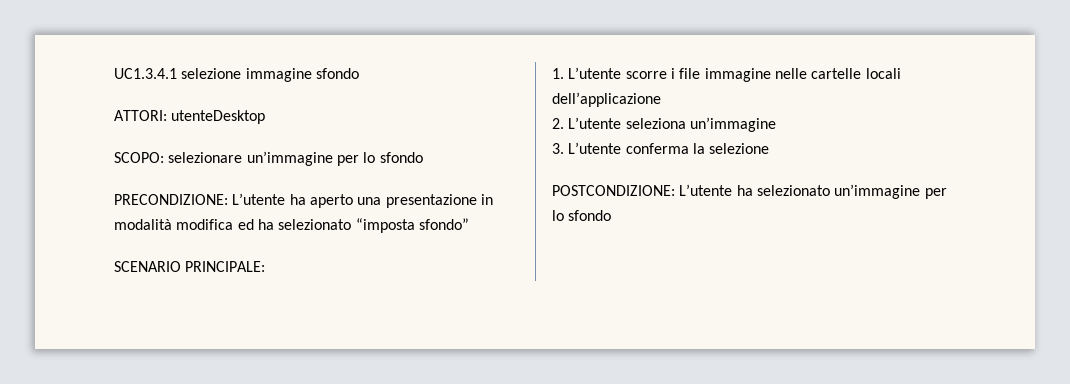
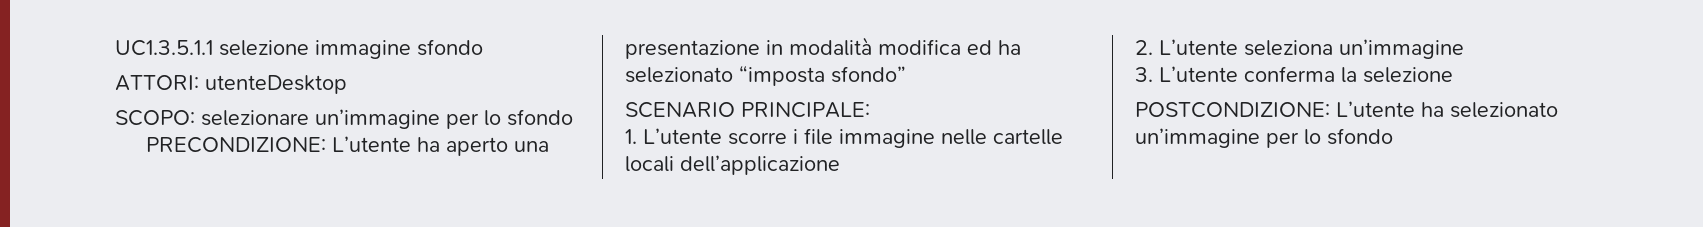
[114,68,177,79] UC1.3.4.1 -> [115,40,213,56] UC1.3.5.1.1

